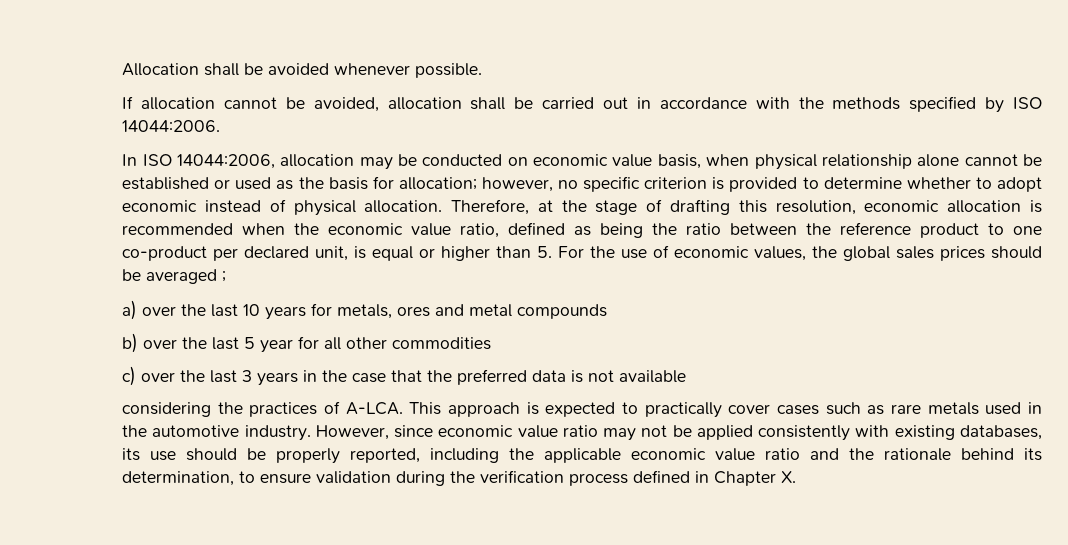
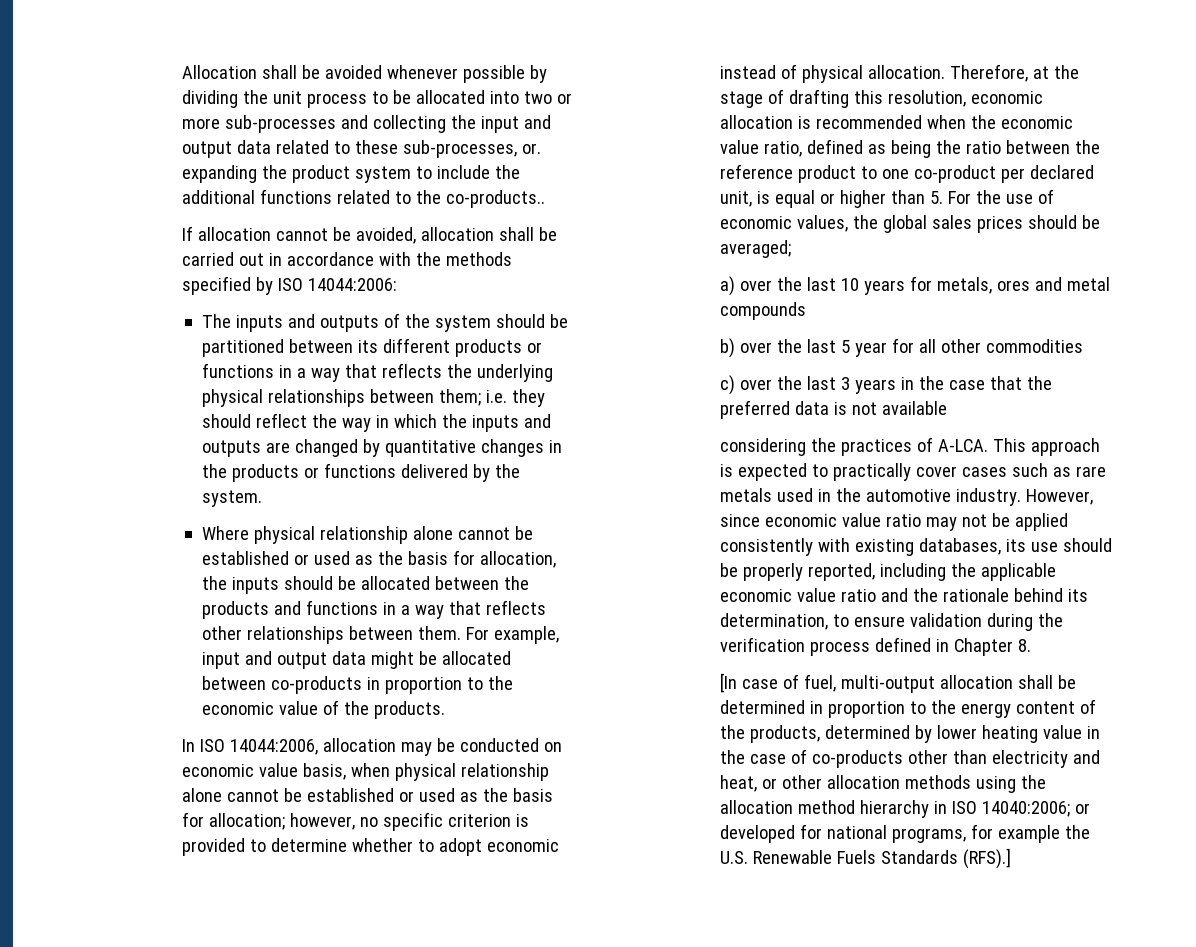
[415,63,483,78] possible. -> [462,65,547,83] [181,90,572,108] [181,115,551,133] [181,140,541,158] [181,165,520,183] [181,189,545,208] possible by dividing the unit process to be allocated into two or more sub-processes and collecting the input and output data related to these sub-processes, or. expanding the product system to include the additional functions related to the co-products..
[122,120,221,132] 14044:2006. -> [307,278,397,291] [202,313,568,332] [202,338,543,357] [202,363,553,382] [202,389,546,407] [202,413,551,432] [202,439,562,457] [202,463,520,482] [202,490,263,507] [202,526,534,544] [202,550,556,568] [202,576,529,594] [202,600,546,619] [202,626,560,644] [202,651,511,669] [202,676,514,694] [202,700,446,719] 14044:2006: // The inputs and outputs of the system should be partitioned between its different products or functions in a way that reflects the underlying physical relationships between them; i.e. they should reflect the way in which the inputs and outputs are changed by quantitative changes in the products or functions delivered by the system. // Where physical relationship alone cannot be established or used as the basis for allocation, the inputs should be allocated between the products and functions in a way that reflects other relationships between them. For example, input and output data might be allocated between co-products in proportion to the economic value of the products.
[146,269,227,284] averaged ; -> [719,240,791,258] averaged;
[781,471,797,483] X. -> [1017,639,1031,652] [719,673,1076,693] [719,699,1096,718] [719,725,1100,743] [719,749,1100,768] [719,775,1046,793] [719,800,1090,818] [719,824,1090,843] [719,848,1011,869] 8. // [In case of fuel, multi-output allocation shall be determined in proportion to the energy content of the products, determined by lower heating value in the case of co-products other than electricity and heat, or other allocation methods using the allocation method hierarchy in ISO 14040:2006; or developed for national programs, for example the U.S. Renewable Fuels Standards (RFS).]

